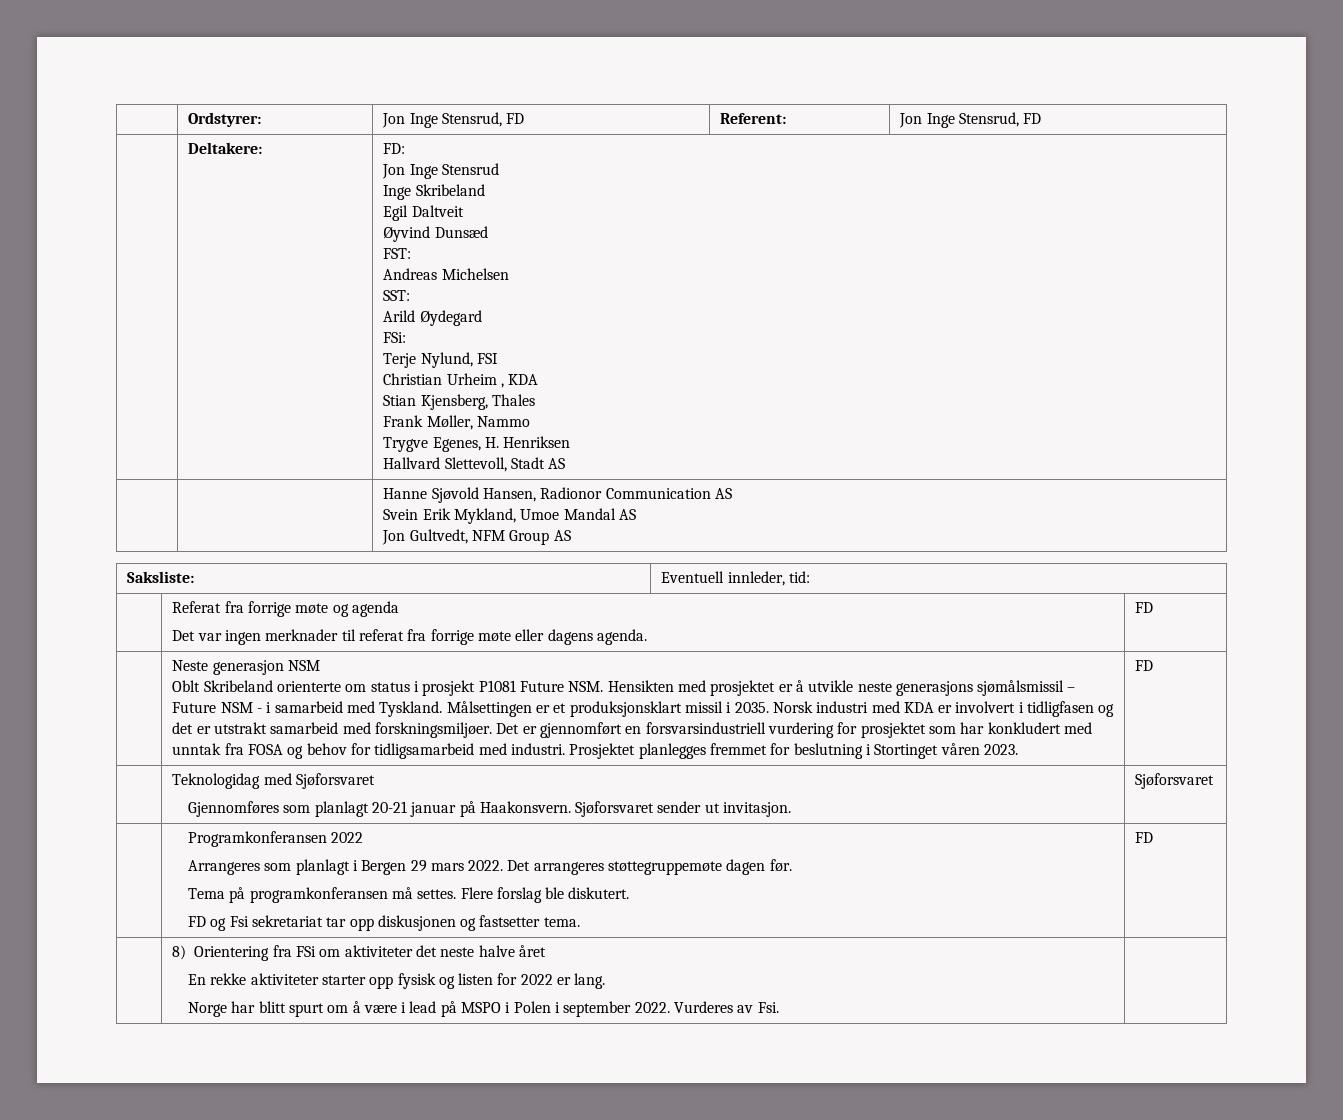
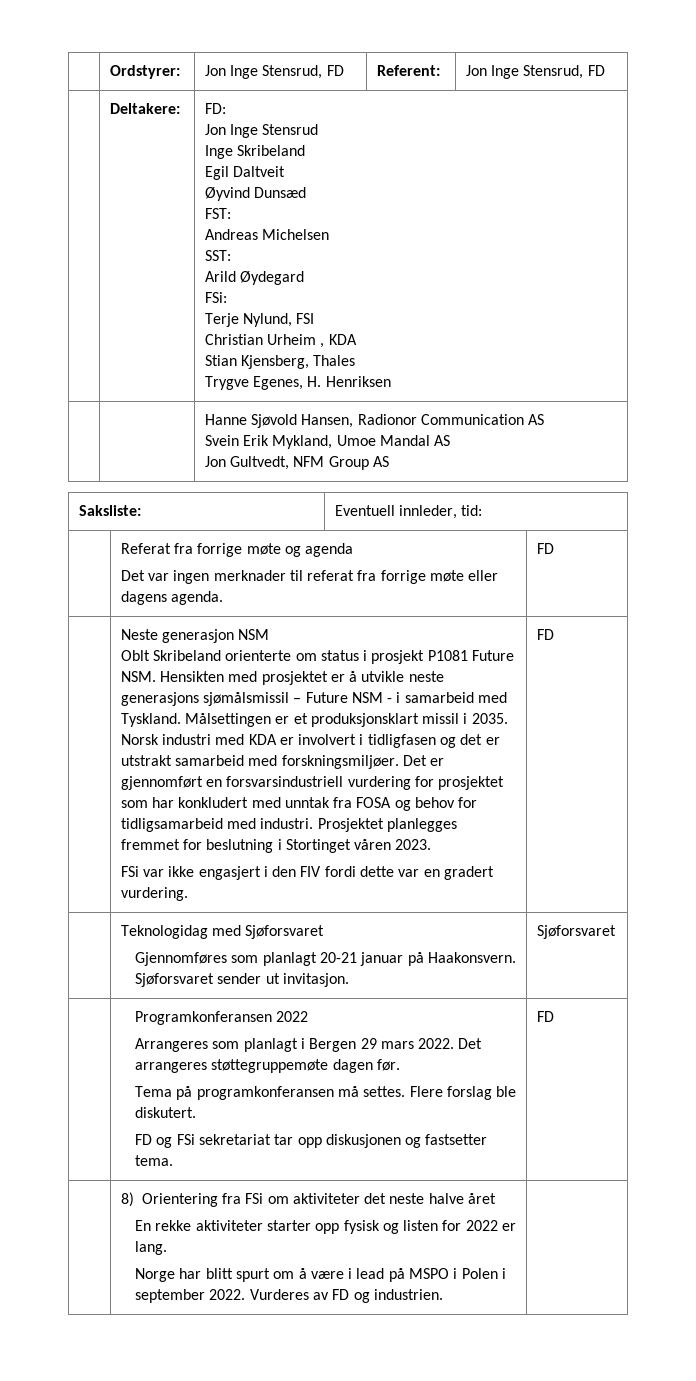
[383,415,531,430] // Frank Møller, Nammo -> (356, 360) none
[383,457,566,472] // Hallvard Slettevoll, Stadt AS -> (391, 381) none
(1018, 749) none -> [120,866,495,880] [120,887,188,901] // FSi var ikke engasjert i den FIV fordi dette var en gradert vurdering.
[229,916,249,927] Fsi -> [176,1134,195,1145] FSi
[757,1002,779,1013] Fsi. -> [332,1289,443,1303] FD og industrien.

